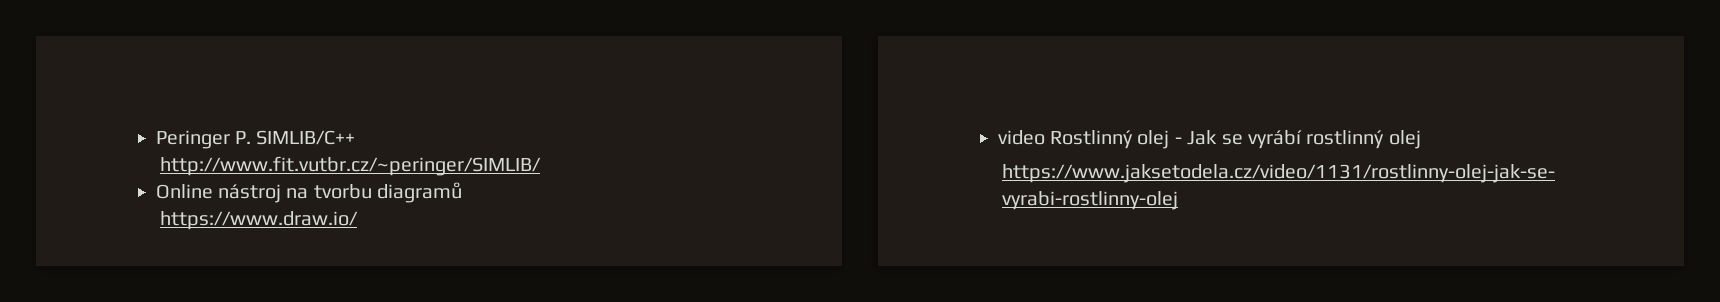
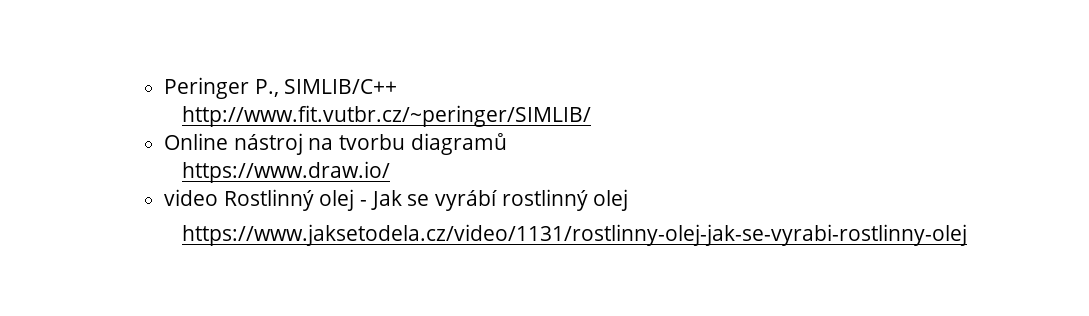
[234,131,251,144] P. -> [254,79,279,97] P.,

